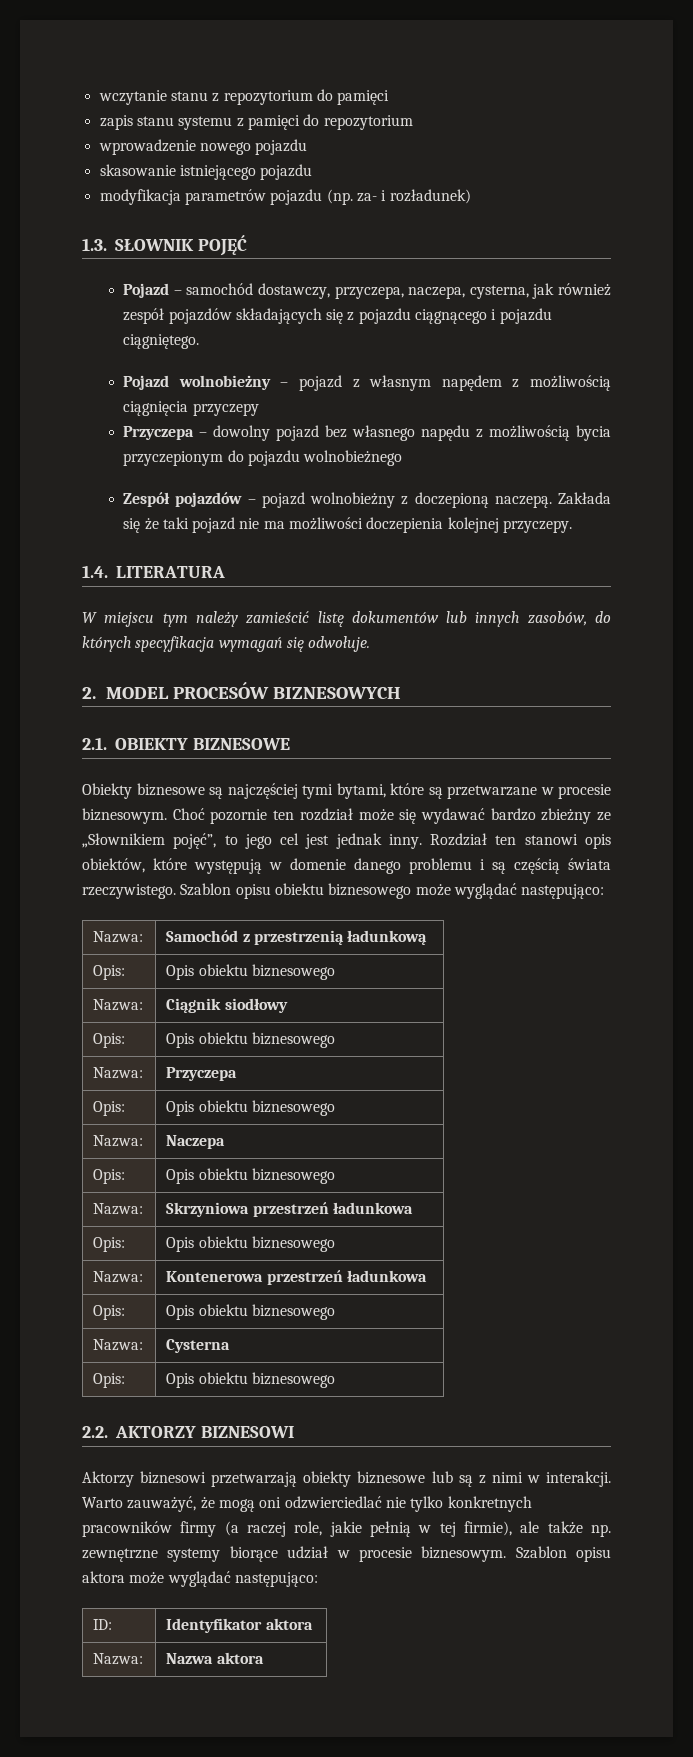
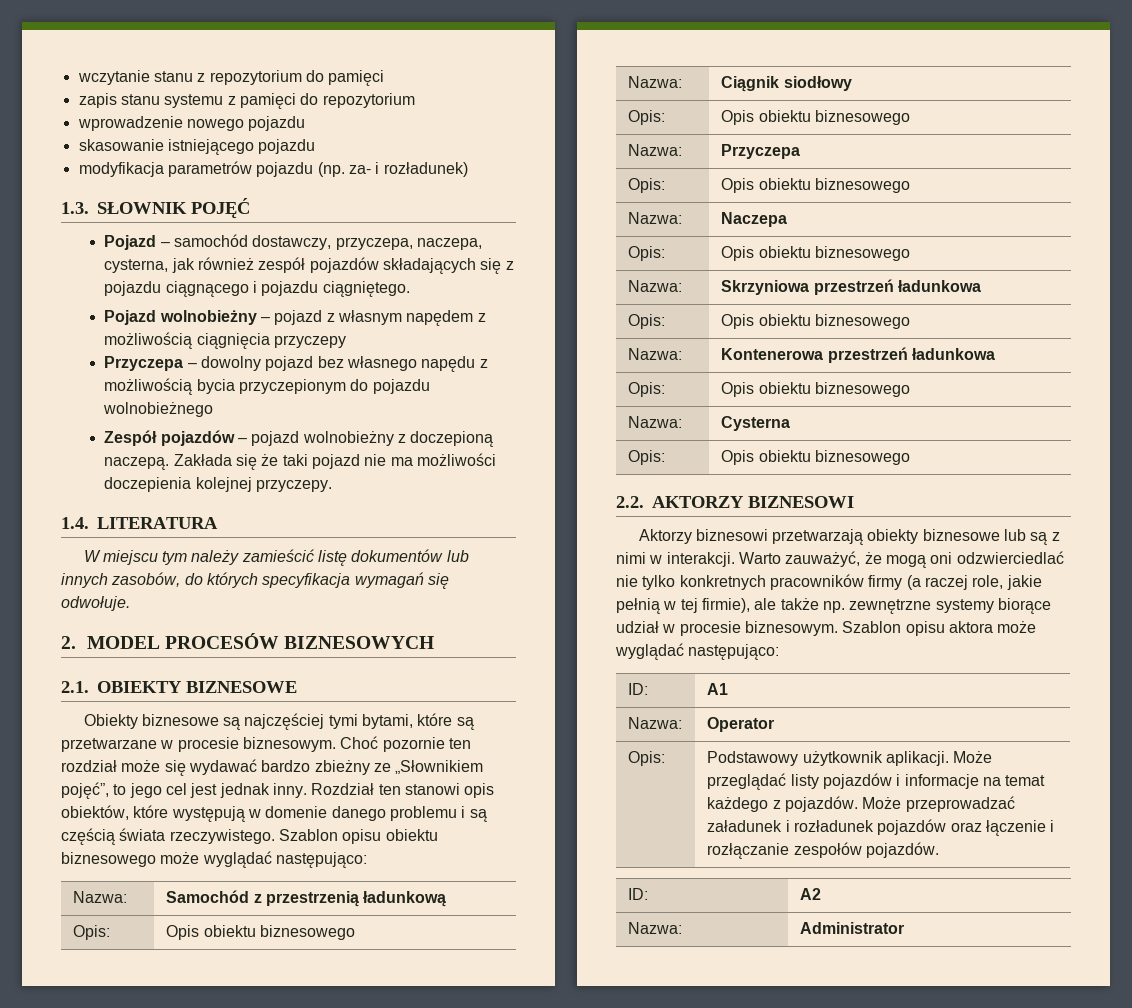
[166,1618,313,1633] [93,1653,144,1665] [166,1652,264,1664] Identyfikator aktora // Nazwa: | Nazwa aktora -> [707,683,729,695] [628,717,683,729] [707,717,775,732] [628,751,666,766] [707,751,993,766] [707,773,1046,790] [707,796,1015,812] [707,819,1055,836] [707,842,940,859] [628,888,649,900] [800,888,822,900] [628,922,683,934] [800,922,905,934] A1 // Nazwa: | Operator // Opis: | Podstawowy użytkownik aplikacji. Może przeglądać listy pojazdów i informacje na temat każdego z pojazdów. Może przeprowadzać załadunek i rozładunek pojazdów oraz łączenie i rozłączanie zespołów pojazdów. // ID: | A2 // Nazwa: | Administrator

